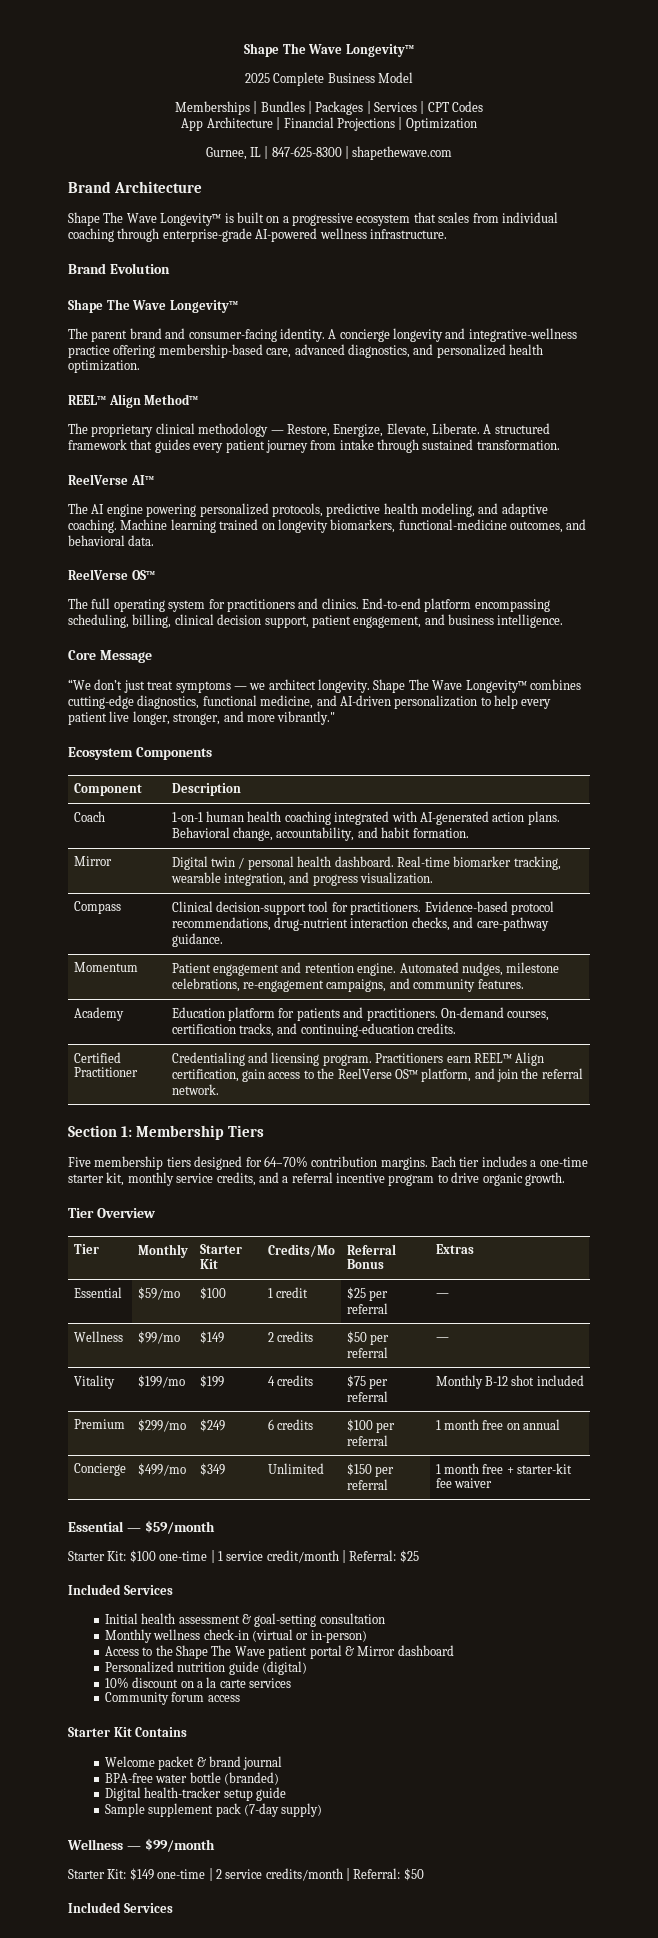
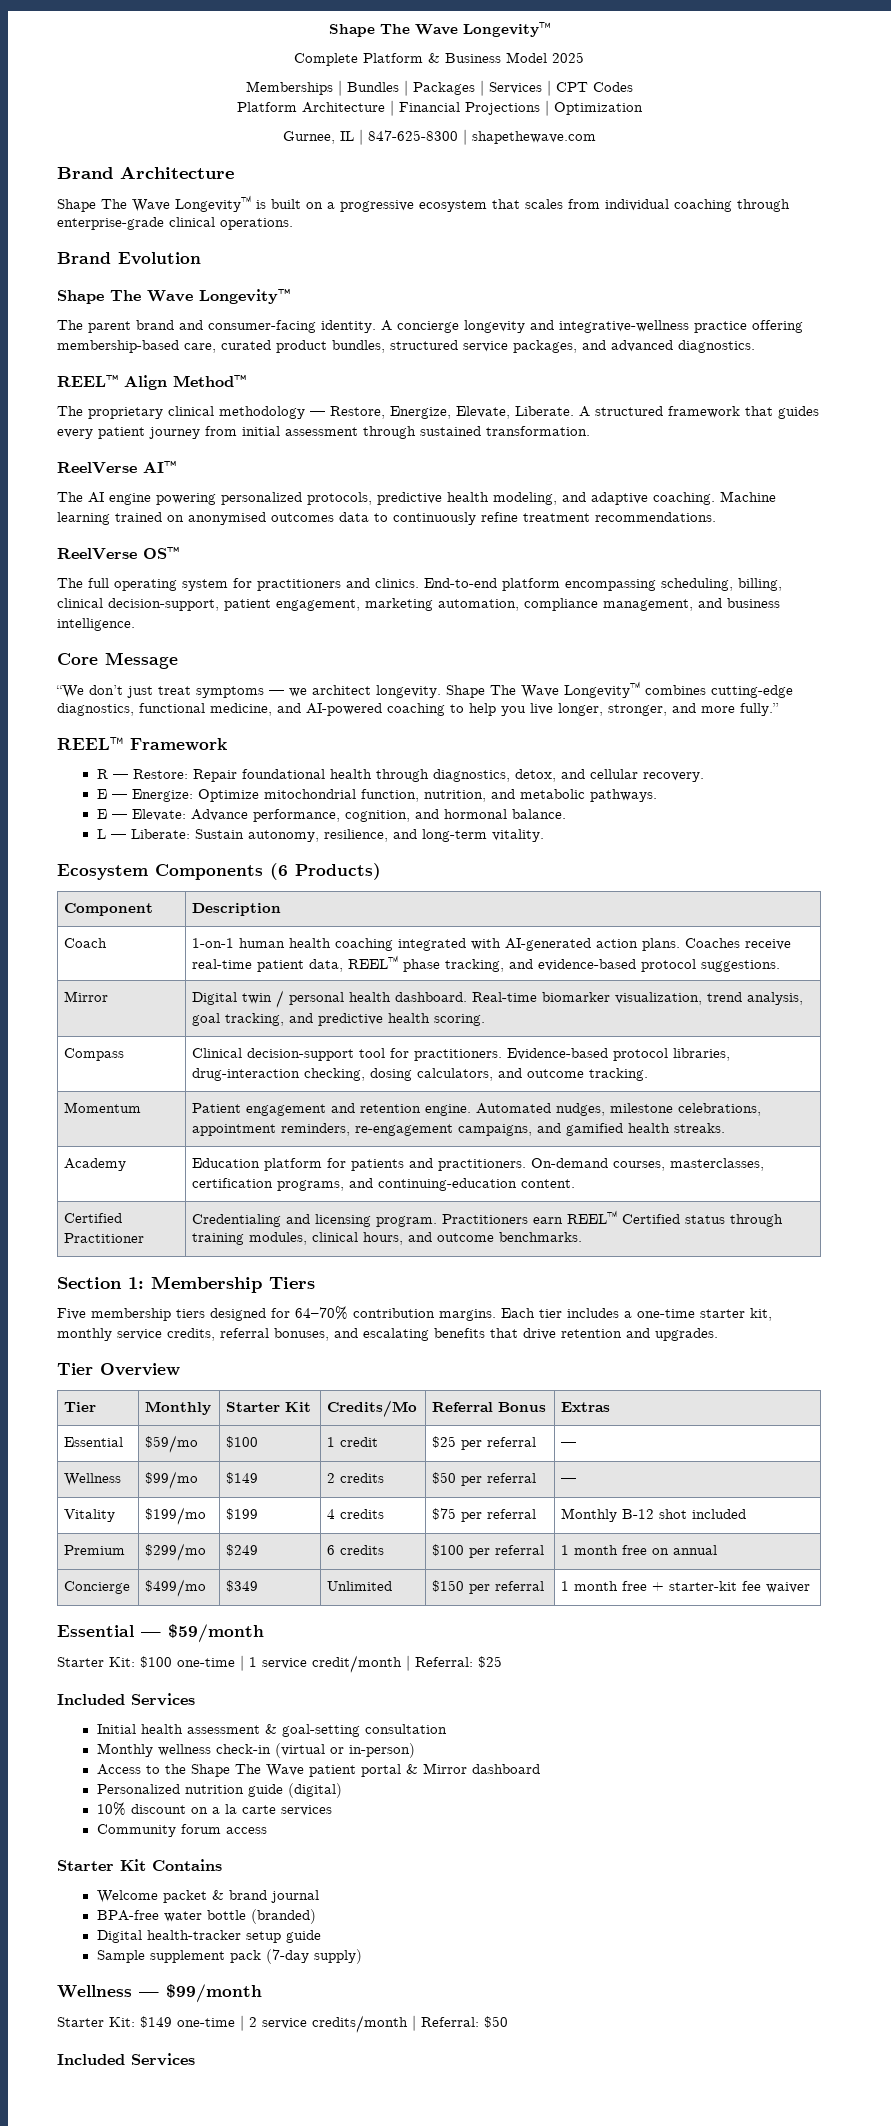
[244,43,414,57] [244,72,325,86] Shape The Wave Longevity™ // 2025 Complete -> [328,22,550,37] [294,53,440,66] Shape The Wave Longevity™ // Complete Platform &
(414, 77) none -> [552,52,584,63] 2025
[181,118,204,131] App -> [236,102,297,112] Platform
[255,228,447,242] AI-powered wellness infrastructure. -> [169,217,293,230] clinical operations.
[294,344,543,358] [68,360,140,373] advanced diagnostics, and personalized health optimization. -> [221,340,755,353] curated product bundles, structured service packages, and advanced diagnostics.
[339,439,374,450] intake -> [242,426,358,436] initial assessment
[277,519,587,533] [68,535,155,546] longevity biomarkers, functional-medicine outcomes, and behavioral data. -> [188,512,716,525] anonymised outcomes data to continuously refine treatment recommendations.
[217,614,422,628] decision support, patient engagement, -> [108,598,693,611] decision-support, patient engagement, marketing automation, compliance management,
[339,695,552,709] [68,712,107,725] AI-driven personalization to help every patient -> [306,703,526,716] AI-powered coaching to help you
[277,711,336,725] vibrantly." -> [740,703,779,716] [57,737,227,751] [96,769,704,782] [96,789,657,802] [96,809,566,822] [96,829,544,842] fully.” // REEL™ Framework // R — Restore: Repair foundational health through diagnostics, detox, and cellular recovery. // E — Energize: Optimize mitochondrial function, nutrition, and metabolic pathways. // E — Elevate: Advance performance, cognition, and hormonal balance. // L — Liberate: Sustain autonomy, resilience, and long-term vitality.
(212, 753) none -> [270,863,381,880] (6 Products)
[171,827,469,841] Behavioral change, accountability, and habit formation. -> [685,938,792,950] [192,955,781,972] Coaches receive real-time patient data, REEL™ phase tracking, and evidence-based protocol suggestions.
[513,856,561,870] [170,872,434,886] tracking, wearable integration, and progress visualization. -> [615,992,804,1005] [192,1013,486,1026] visualization, trend analysis, goal tracking, and predictive health scoring.
[171,917,549,931] [171,933,223,947] recommendations, drug-nutrient interaction checks, and care-pathway guidance. -> [673,1048,731,1061] [192,1068,649,1081] libraries, drug-interaction checking, dosing calculators, and outcome tracking.
(240, 985) none -> [192,1123,351,1136] appointment reminders,
[413,979,524,992] community features. -> [566,1123,726,1136] gamified health streaks.
[171,1023,275,1037] certification tracks, -> [670,1158,765,1171] [192,1178,345,1191] masterclasses, certification programs,
[417,1023,457,1034] credits. -> [521,1179,576,1188] content.
[515,1052,545,1066] [171,1068,583,1082] [171,1084,219,1095] Align certification, gain access to the ReelVerse OS™ platform, and join the referral network. -> [622,1214,784,1227] [192,1232,583,1245] Certified status through training modules, clinical hours, and outcome benchmarks.
[258,1172,565,1186] and a referral incentive program to drive organic growth. -> [220,1328,718,1341] referral bonuses, and escalating benefits that drive retention and upgrades.

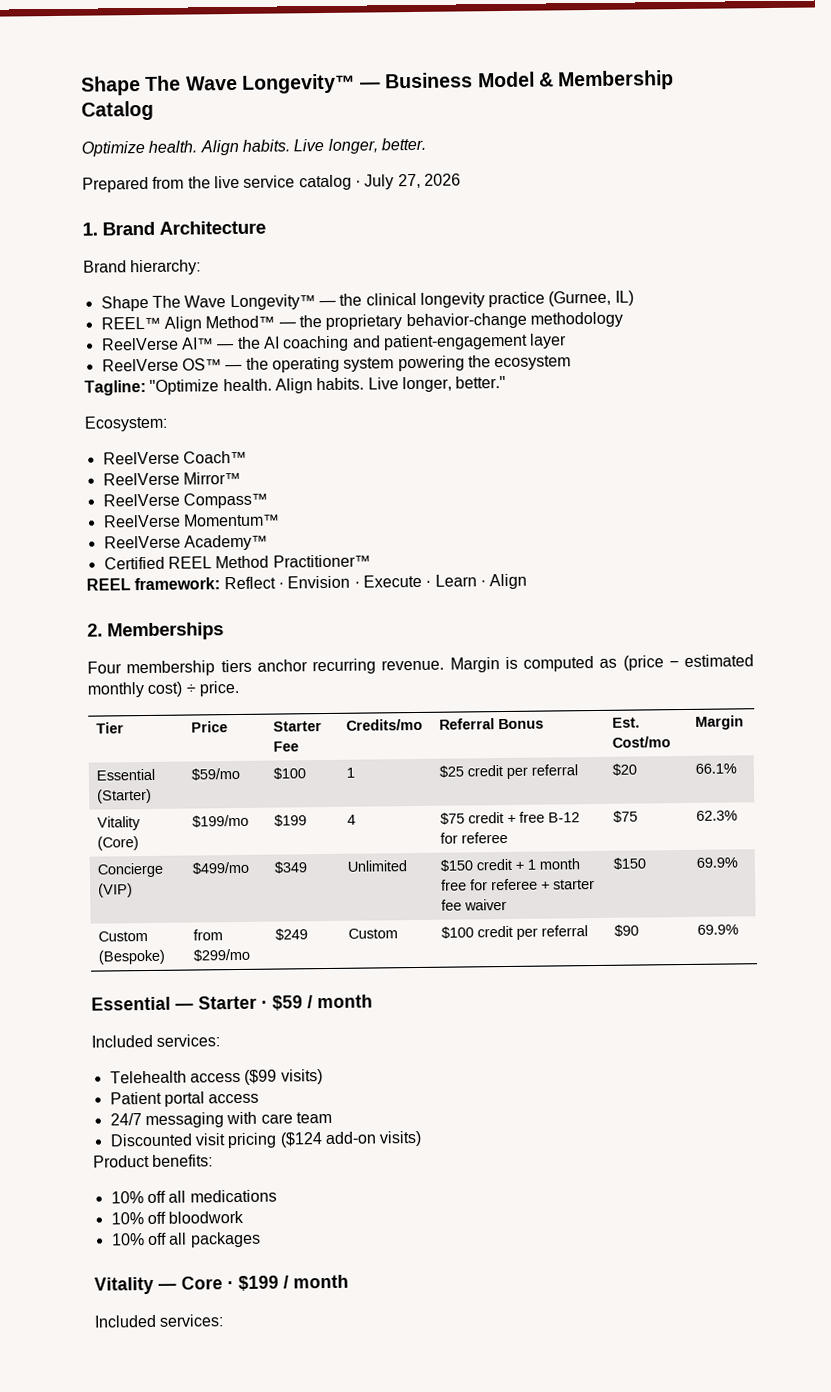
[328,22,550,37] [294,52,584,66] [245,80,633,96] [236,100,643,116] [282,129,596,145] [57,166,234,179] [57,195,790,212] [57,217,293,230] [57,252,201,265] [57,288,290,304] [57,320,803,333] [57,340,755,353] [57,374,246,390] [57,406,819,419] [57,426,590,439] [57,460,176,474] [57,491,776,505] [57,512,716,525] [57,546,179,560] [57,578,782,591] [57,598,780,611] [57,618,135,631] [57,652,178,669] [56,681,793,698] [57,703,779,716] [57,737,227,751] [96,769,704,782] [96,789,657,802] [96,809,566,822] [96,829,544,842] [57,863,381,880] [64,903,154,916] [192,903,282,916] [64,938,108,948] [192,938,792,951] [192,955,781,972] [64,991,109,1002] [192,990,804,1008] [192,1013,486,1026] [64,1048,125,1061] [192,1048,731,1061] [192,1068,649,1081] [64,1102,142,1113] [192,1103,762,1116] [192,1123,726,1136] [64,1158,127,1171] [192,1158,765,1171] [192,1178,576,1191] [64,1213,123,1223] [64,1233,145,1243] [192,1210,784,1227] [192,1232,583,1245] [57,1276,315,1293] [57,1306,772,1321] [57,1328,718,1341] [57,1363,180,1376] Shape The Wave Longevity™ // Complete Platform & Business Model 2025 // Memberships | Bundles | Packages | Services | CPT Codes // Platform Architecture | Financial Projections | Optimization // Gurnee, IL | 847-625-8300 | shapethewave.com // Brand Architecture // Shape The Wave Longevity™ is built on a progressive ecosystem that scales from individual coaching through enterprise-grade clinical operations. // Brand Evolution // Shape The Wave Longevity™ // The parent brand and consumer-facing identity. A concierge longevity and integrative-wellness practice offering membership-based care, curated product bundles, structured service packages, and advanced diagnostics. // REEL™ Align Method™ // The proprietary clinical methodology — Restore, Energize, Elevate, Liberate. A structured framework that guides every patient journey from initial assessment through sustained transformation. // ReelVerse AI™ // The AI engine powering personalized protocols, predictive health modeling, and adaptive coaching. Machine learning trained on anonymised outcomes data to continuously refine treatment recommendations. // ReelVerse OS™ // The full operating system for practitioners and clinics. End-to-end platform encompassing scheduling, billing, clinical decision-support, patient engagement, marketing automation, compliance management, and business intelligence. // Core Message // “We don’t just treat symptoms — we architect longevity. Shape The Wave Longevity™ combines cutting-edge diagnostics, functional medicine, and AI-powered coaching to help you live longer, stronger, and more fully.” // REEL™ Framework // R — Restore: Repair foundational health through diagnostics, detox, and cellular recovery. // E — Energize: Optimize mitochondrial function, nutrition, and metabolic pathways. // E — Elevate: Advance performance, cognition, and hormonal balance. // L — Liberate: Sustain autonomy, resilience, and long-term vitality. // Ecosystem Components (6 Products) // Component | Description // Coach | 1-on-1 human health coaching integrated with AI-generated action plans. Coaches receive real-time patient data, REEL™ phase tracking, and evidence-based protocol suggestions. // Mirror | Digital twin / personal health dashboard. Real-time biomarker visualization, trend analysis, goal tracking, and predictive health scoring. // Compass | Clinical decision-support tool for practitioners. Evidence-based protocol libraries, drug-interaction checking, dosing calculators, and outcome tracking. // Momentum | Patient engagement and retention engine. Automated nudges, milestone celebrations, appointment reminders, re-engagement campaigns, and gamified health streaks. // Academy | Education platform for patients and practitioners. On-demand courses, masterclasses, certification programs, and continuing-education content. // Certified Practitioner | Credentialing and licensing program. Practitioners earn REEL™ Certified status through training modules, clinical hours, and outcome benchmarks. // Section 1: Membership Tiers // Five membership tiers designed for 64–70% contribution margins. Each tier includes a one-time starter kit, monthly service credits, referral bonuses, and escalating benefits that drive retention and upgrades. // Tier Overview -> [81,70,675,96] [81,100,154,121] [81,137,426,157] [82,173,461,193] [82,220,266,236] [83,259,202,276] [100,290,634,312] [100,311,623,332] [100,333,568,352] [101,355,572,373] [84,375,507,396] [84,415,168,432] [102,450,247,465] [102,471,241,486] [102,492,268,509] [102,513,280,528] [103,534,268,551] [103,554,371,570] [86,573,528,591] [87,622,224,641] [87,654,754,677] [87,680,239,698] Shape The Wave Longevity™ — Business Model & Membership Catalog // Optimize health. Align habits. Live longer, better. // Prepared from the live service catalog · July 27, 2026 // 1. Brand Architecture // Brand hierarchy: // Shape The Wave Longevity™ — the clinical longevity practice (Gurnee, IL) // REEL™ Align Method™ — the proprietary behavior-change methodology // ReelVerse AI™ — the AI coaching and patient-engagement layer // ReelVerse OS™ — the operating system powering the ecosystem // Tagline: "Optimize health. Align habits. Live longer, better." // Ecosystem: // ReelVerse Coach™ // ReelVerse Mirror™ // ReelVerse Compass™ // ReelVerse Momentum™ // ReelVerse Academy™ // Certified REEL Method Practitioner™ // REEL framework: Reflect · Envision · Execute · Learn · Align // 2. Memberships // Four membership tiers anchor recurring revenue. Margin is computed as (price − estimated monthly cost) ÷ price.
[145,1401,212,1415] [226,1402,312,1412] [327,1400,418,1417] Monthly | Starter Kit | Credits/Mo -> [191,721,229,733] [273,721,323,732] [273,741,300,752] [346,718,424,731] Price | Starter Fee | Credits/mo
[561,1402,611,1412] [64,1437,124,1447] Extras // Essential -> [612,717,641,728] [612,736,672,748] [695,715,745,730] [96,768,156,781] [97,788,153,804] Est. Cost/mo | Margin // Essential (Starter)
[340,1437,379,1447] [432,1436,537,1450] [561,1442,577,1447] [64,1473,122,1486] [145,1471,199,1489] [226,1472,259,1484] [327,1473,385,1483] [432,1472,537,1486] [561,1478,577,1483] [64,1509,116,1522] credit | $25 per referral | — // Wellness | $99/mo | $149 | 2 credits | $50 per referral | — // Vitality -> [439,764,579,779] [612,763,638,776] [695,763,738,774] [97,816,142,831] [97,836,140,851] | $25 credit per referral | $20 | 66.1% // Vitality (Core)
[340,1509,385,1519] [432,1508,537,1522] [561,1508,747,1522] [64,1545,126,1555] [145,1543,207,1561] [226,1544,259,1556] [327,1545,385,1555] [432,1544,545,1558] [561,1545,718,1555] credits | $75 per referral | Monthly B-12 shot included // Premium | $299/mo | $249 | 6 credits | $100 per referral | 1 month free on annual -> [440,811,581,825] [440,831,509,844] [613,810,639,823] [696,810,739,821] | $75 credit + free B-12 for referee | $75 | 62.3%
(131, 1587) none -> [98,883,134,898] (VIP)
[469,1581,545,1594] [561,1581,811,1593] [57,1624,264,1643] [57,1655,502,1673] [57,1693,195,1706] [96,1724,447,1737] [96,1743,415,1758] [96,1763,540,1777] [96,1783,342,1798] [96,1802,332,1816] [96,1824,267,1837] [57,1859,222,1871] [96,1890,319,1903] [96,1909,316,1924] [96,1930,321,1943] [96,1949,362,1964] [57,1984,262,2003] [57,2015,508,2033] [57,2053,195,2066] per referral | 1 month free + starter-kit fee waiver // Essential — $59/month // Starter Kit: $100 one-time | 1 service credit/month | Referral: $25 // Included Services // Initial health assessment & goal-setting consultation // Monthly wellness check-in (virtual or in-person) // Access to the Shape The Wave patient portal & Mirror dashboard // Personalized nutrition guide (digital) // 10% discount on a la carte services // Community forum access // Starter Kit Contains // Welcome packet & brand journal // BPA-free water bottle (branded) // Digital health-tracker setup guide // Sample supplement pack (7-day supply) // Wellness — $99/month // Starter Kit: $149 one-time | 2 service credits/month | Referral: $50 // Included Services -> [476,858,581,871] [441,878,596,891] [441,898,508,911] [613,857,647,870] [696,857,739,868] [98,930,149,942] [98,949,166,965] [193,929,224,941] [193,948,251,962] [275,928,309,941] [348,928,399,939] [441,925,589,940] [614,924,640,937] [697,924,740,935] [91,994,373,1011] [91,1034,221,1048] [109,1069,323,1085] [109,1091,260,1107] [109,1111,332,1129] [109,1130,423,1149] [93,1154,214,1168] [110,1189,277,1204] [110,1210,245,1225] [110,1231,261,1248] [94,1274,349,1295] [94,1314,225,1328] credit + 1 month free for referee + starter fee waiver | $150 | 69.9% // Custom (Bespoke) | from $299/mo | $249 | Custom | $100 credit per referral | $90 | 69.9% // Essential — Starter · $59 / month // Included services: // Telehealth access ($99 visits) // Patient portal access // 24/7 messaging with care team // Discounted visit pricing ($124 add-on visits) // Product benefits: // 10% off all medications // 10% off bloodwork // 10% off all packages // Vitality — Core · $199 / month // Included services:

